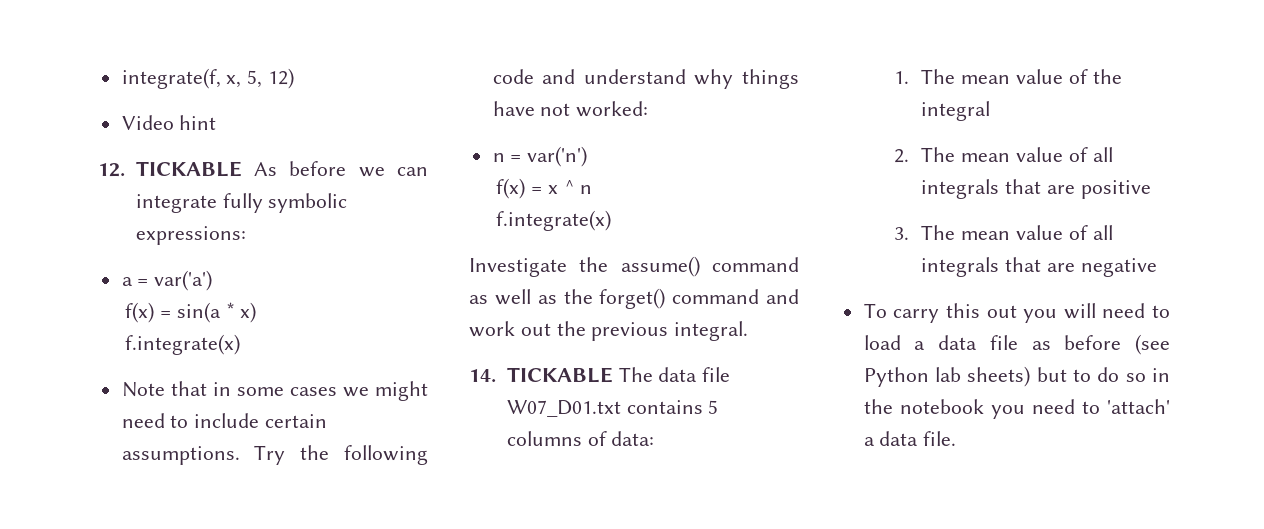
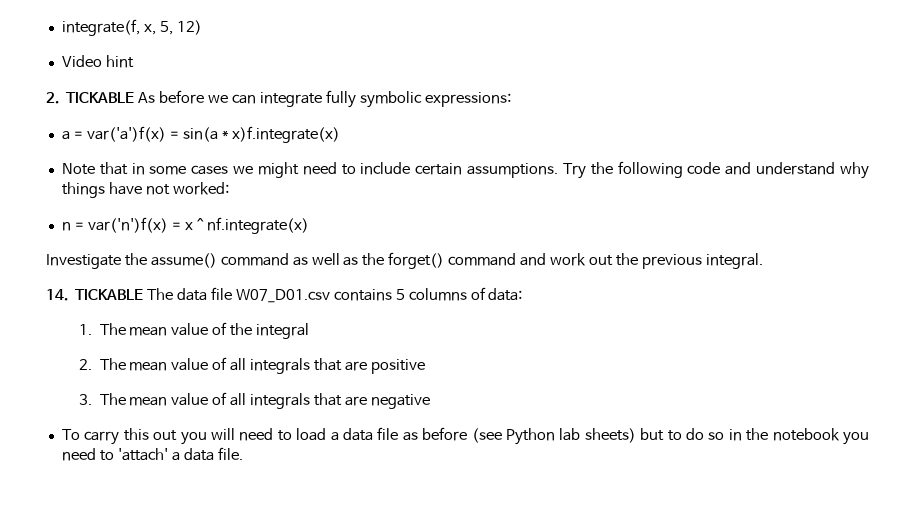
[98,163,125,177] 12. -> [46,92,59,104] 2.
[154,270,213,291] [125,302,155,323] var('a') // f(x) -> [86,126,166,142] var('a')f(x)
[240,302,257,323] [125,334,241,355] x) // f.integrate(x) -> [232,126,341,143] x)f.integrate(x)
[527,146,588,167] [496,178,526,199] var('n') // f(x) -> [87,217,168,233] var('n')f(x)
[580,185,593,194] [496,210,612,231] n // f.integrate(x) -> [207,217,310,234] nf.integrate(x)
[506,400,621,417] W07_D01.txt -> [235,289,330,303] W07_D01.csv

